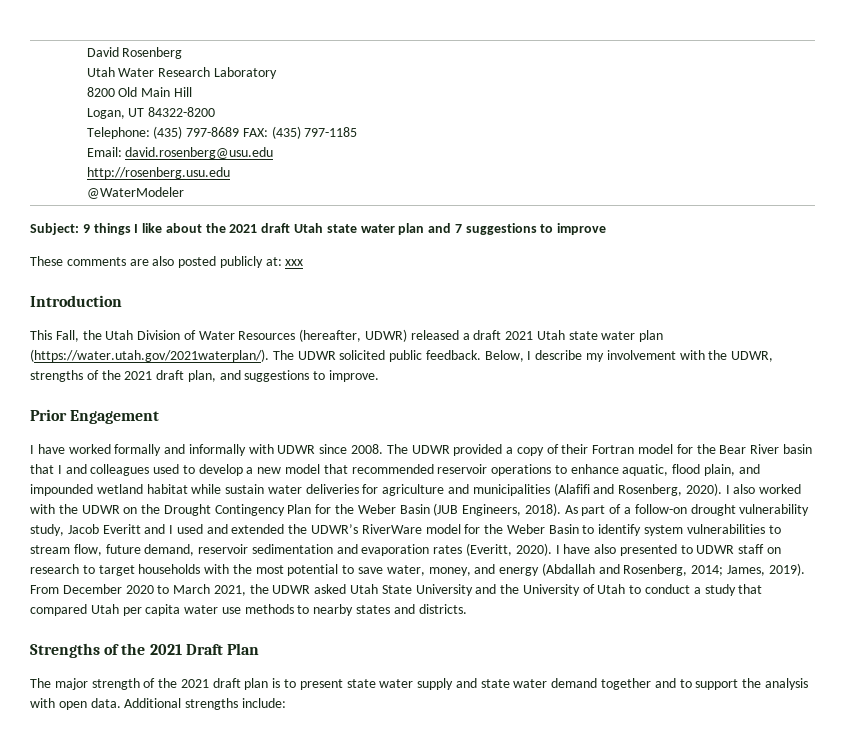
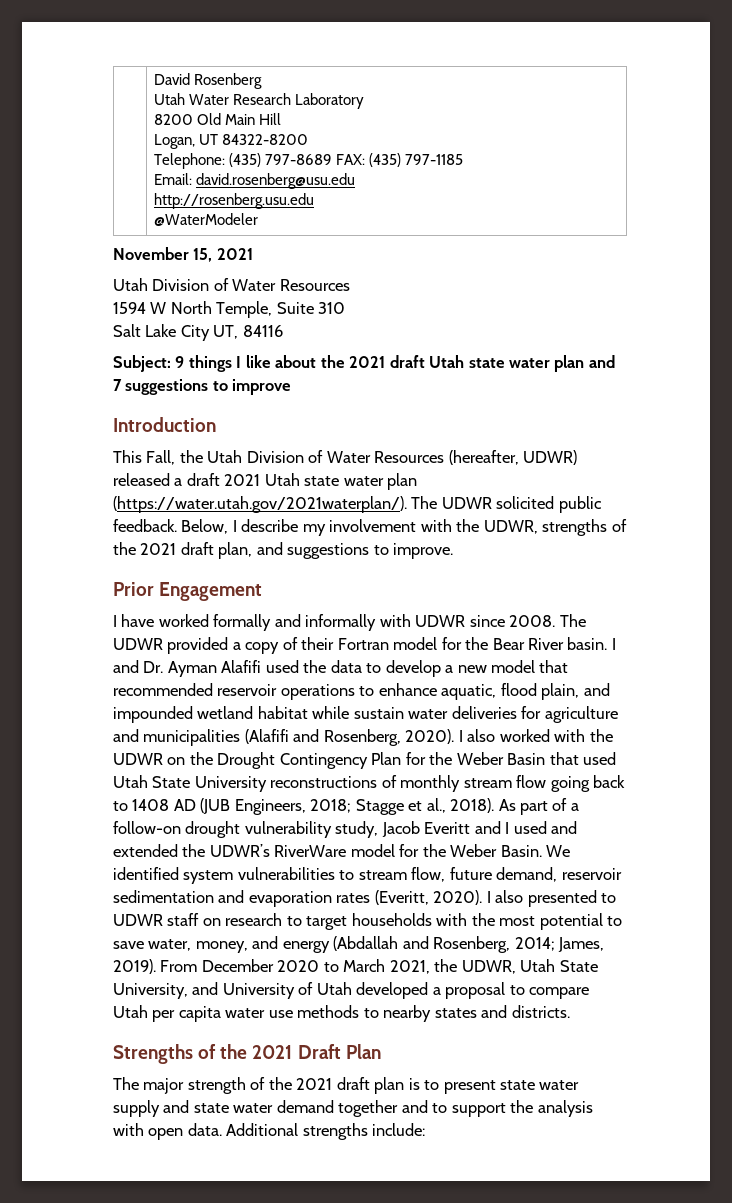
(184, 193) none -> [113,247,253,262] [113,278,350,291] [113,301,346,318] [113,324,283,341] // November 15, 2021 // Utah Division of Water Resources // 1594 W North Temple, Suite 310 // Salt Lake City UT, 84116
[30,256,304,268] // These comments are also posted publicly at: xxx -> (292, 387) none
[782,444,812,454] [30,464,180,476] basin that I and colleagues used -> [567,637,616,650] [113,660,362,677] basin. I and Dr. Ayman Alafifi used the data
[433,503,522,516] (JUB Engineers, -> [549,752,617,765] [113,775,626,792] [113,798,446,815] that used Utah State University reconstructions of monthly stream flow going back to 1408 AD (JUB Engineers, 2018; Stagge et al.,
[548,524,642,536] Basin to identify -> [500,845,571,857] [113,867,179,880] Basin. We identified
[563,544,591,554] have -> (491, 897) none
[272,584,763,596] [30,604,87,616] UDWR asked Utah State University and the University of Utah to conduct a study that compared -> [461,959,598,974] [113,982,590,999] UDWR, Utah State University, and University of Utah developed a proposal to compare

